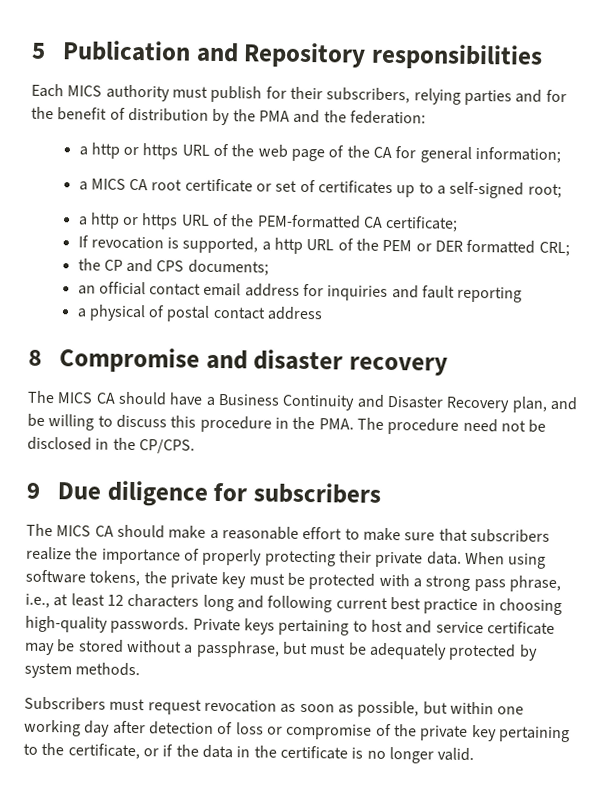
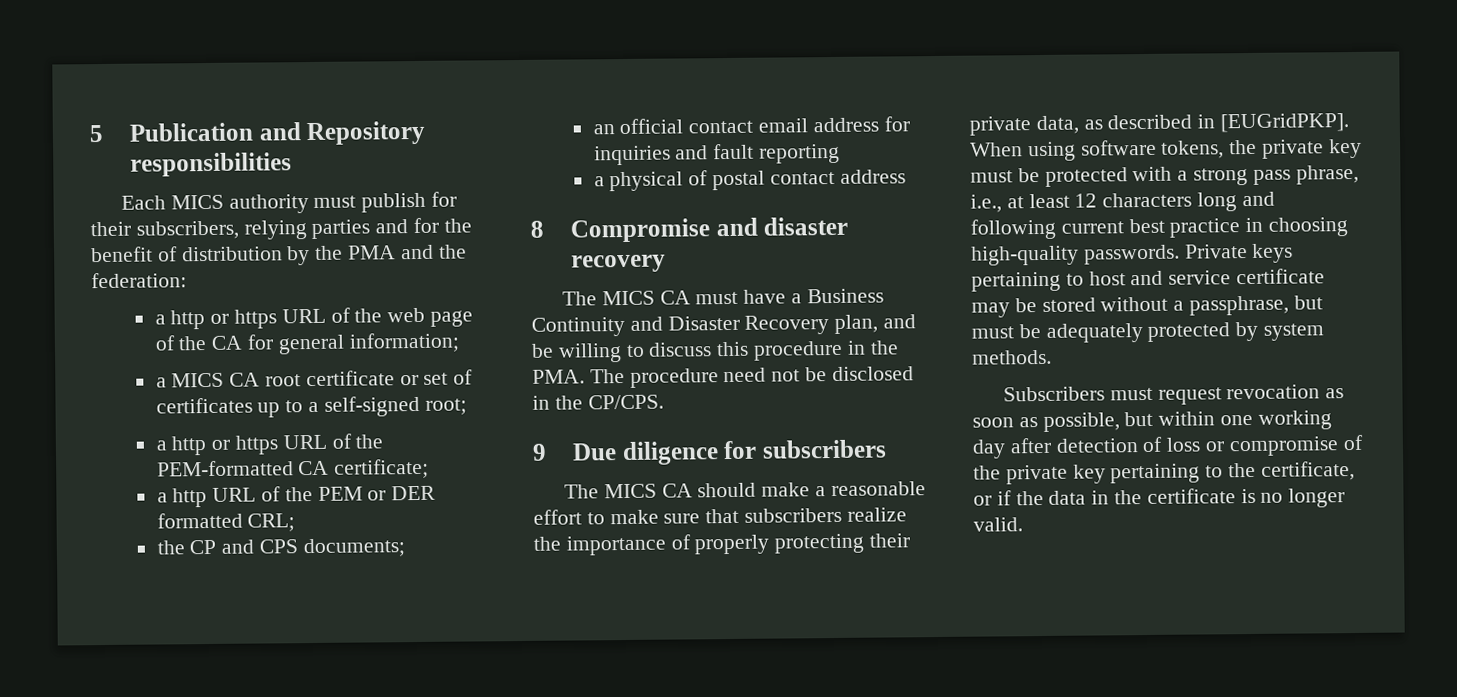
[77,235,259,254] If revocation is supported, -> (430, 468) none
[117,391,167,406] should -> [695,291,739,305] must
[426,551,462,565] data. -> [1035,113,1350,135] data, as described in [EUGridPKP].

